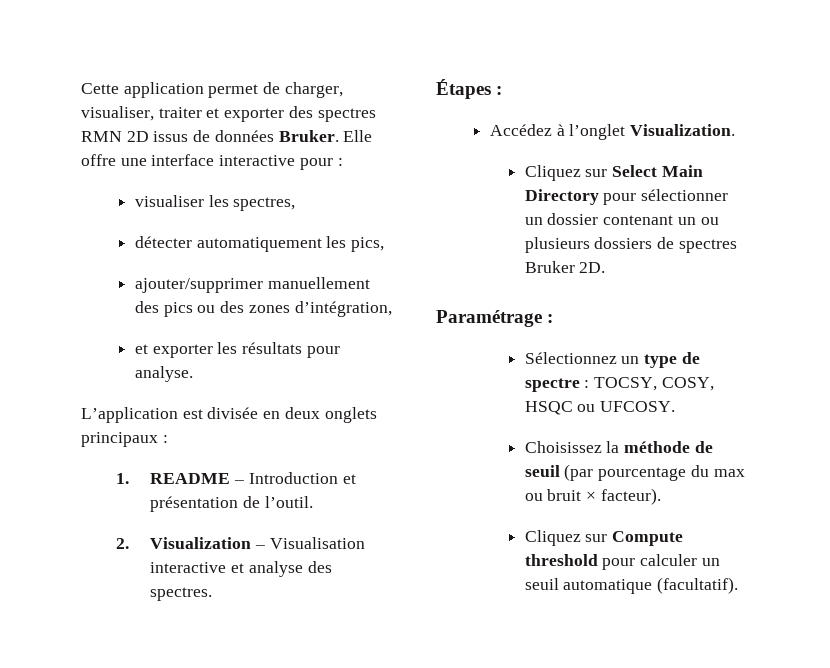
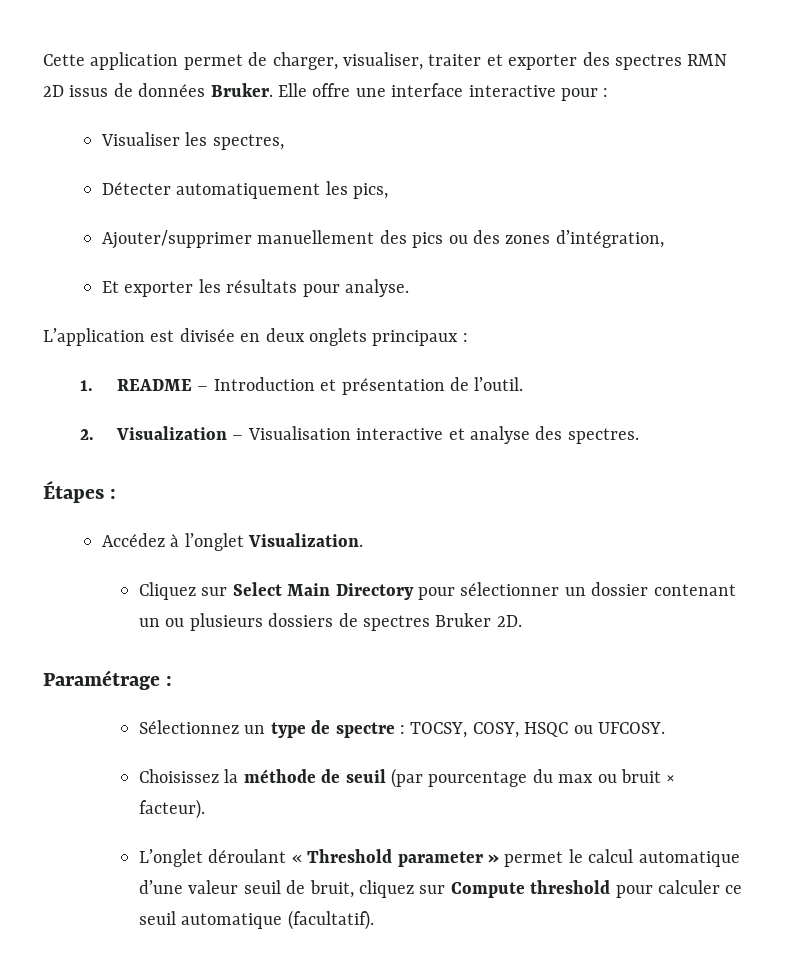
[134,195,204,207] visualiser -> [100,132,180,146] Visualiser
[134,236,192,248] détecter -> [101,182,171,195] Détecter
[134,278,263,293] ajouter/supprimer -> [101,230,252,249] Ajouter/supprimer
[134,344,148,354] et -> [101,281,119,293] Et
[524,530,581,546] Cliquez -> [138,849,740,867] [138,880,414,898] L’onglet déroulant « Threshold parameter » permet le calcul automatique d’une valeur seuil de bruit, cliquez
[701,558,720,566] un -> [725,885,743,894] ce

